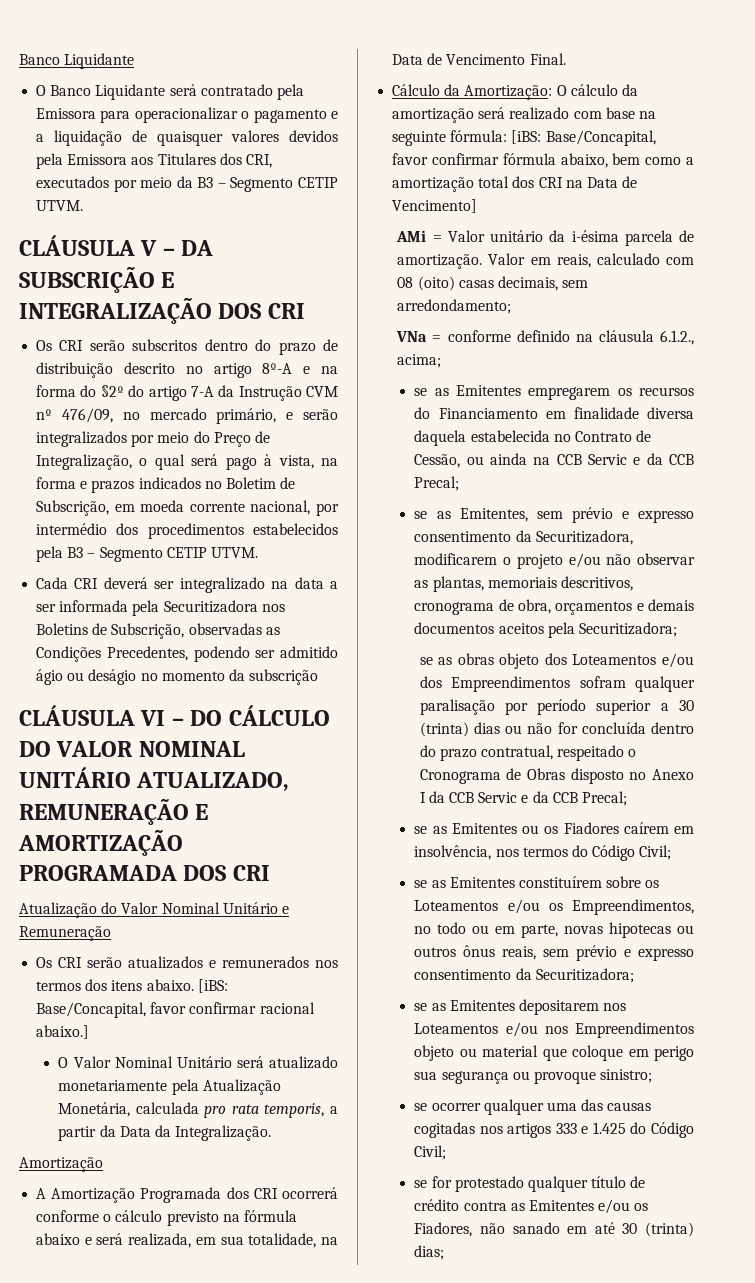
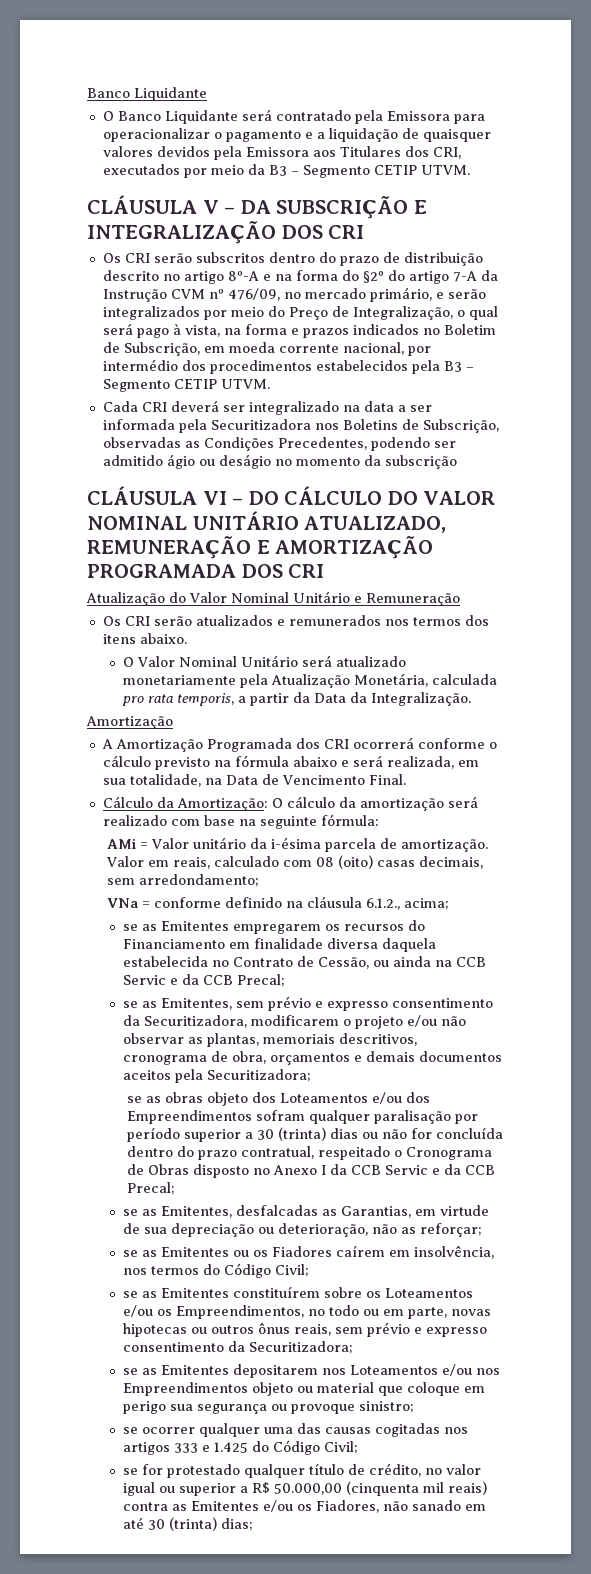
[197,979,228,993] [36,1002,315,1018] [36,1025,90,1039] [iBS: Base/Concapital, favor confirmar racional abaixo.] -> (187, 638) none
[511,130,656,146] [392,153,694,168] [392,176,638,192] [392,199,478,213] [iBS: Base/Concapital, favor confirmar fórmula abaixo, bem como a amortização total dos CRI na Data de Vencimento] -> (379, 820) none
(628, 798) none -> [122,1205,489,1218] [122,1223,482,1237] // se as Emitentes, desfalcadas as Garantias, em virtude de sua depreciação ou deterioração, não as reforçar;
[414,1199,460,1211] crédito -> [368,1463,481,1477] [122,1481,487,1496] crédito, no valor igual ou superior a R$ 50.000,00 (cinquenta mil reais)

